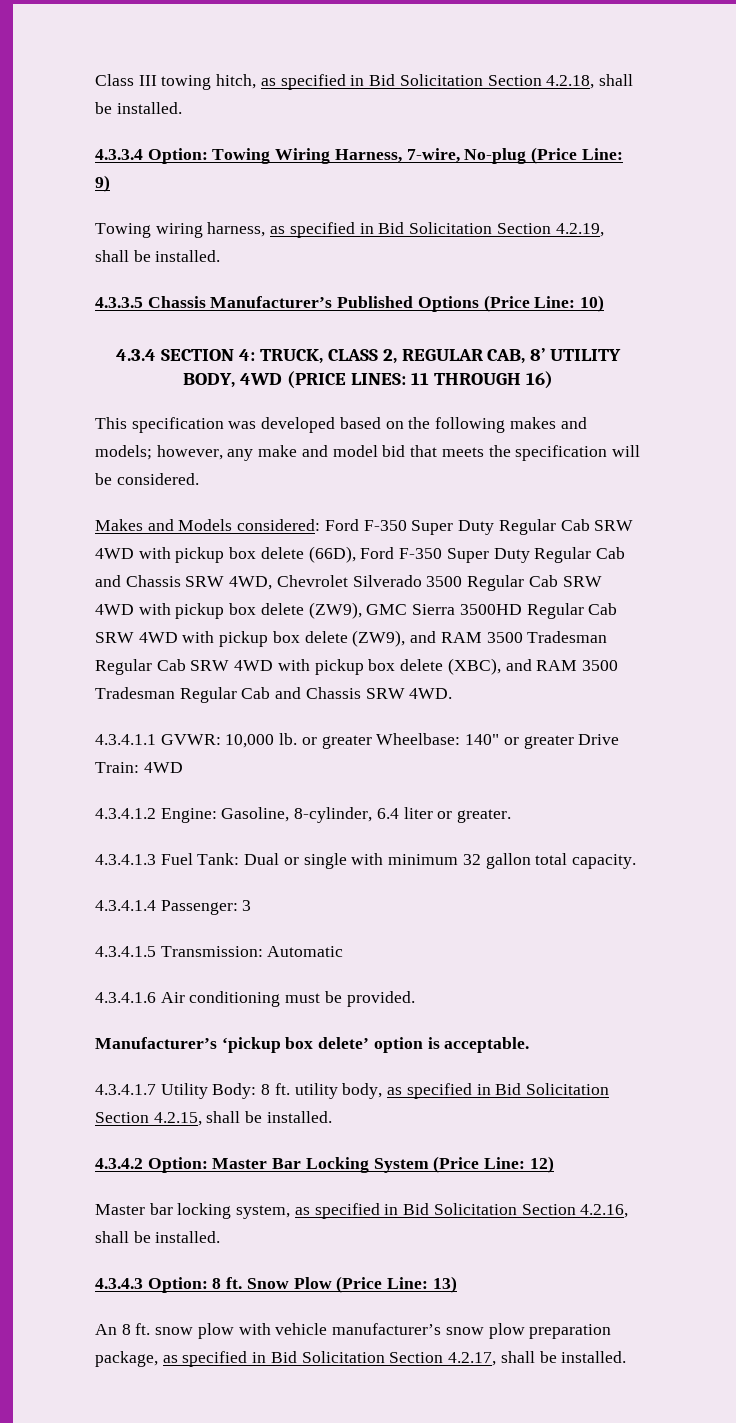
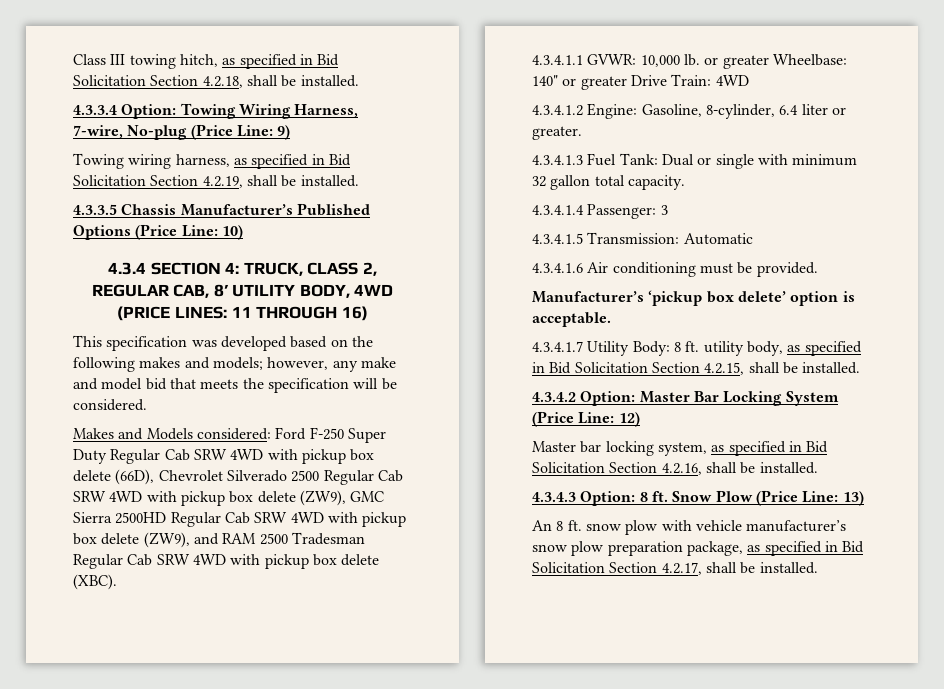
[363,520,407,531] F-350 -> [309,427,344,440] F-250
[360,547,625,563] [95,575,273,590] Ford F-350 Super Duty Regular Cab and Chassis SRW 4WD, -> (155, 477) none
[426,576,463,587] 3500 -> [291,470,320,482] 2500
[459,604,522,615] 3500HD -> [115,512,167,524] 2500HD
[486,632,523,643] 3500 -> [259,533,288,545] 2500
[447,658,618,675] [95,687,453,703] (XBC), and RAM 3500 Tradesman Regular Cab and Chassis SRW 4WD. -> [73,574,117,590] (XBC).

